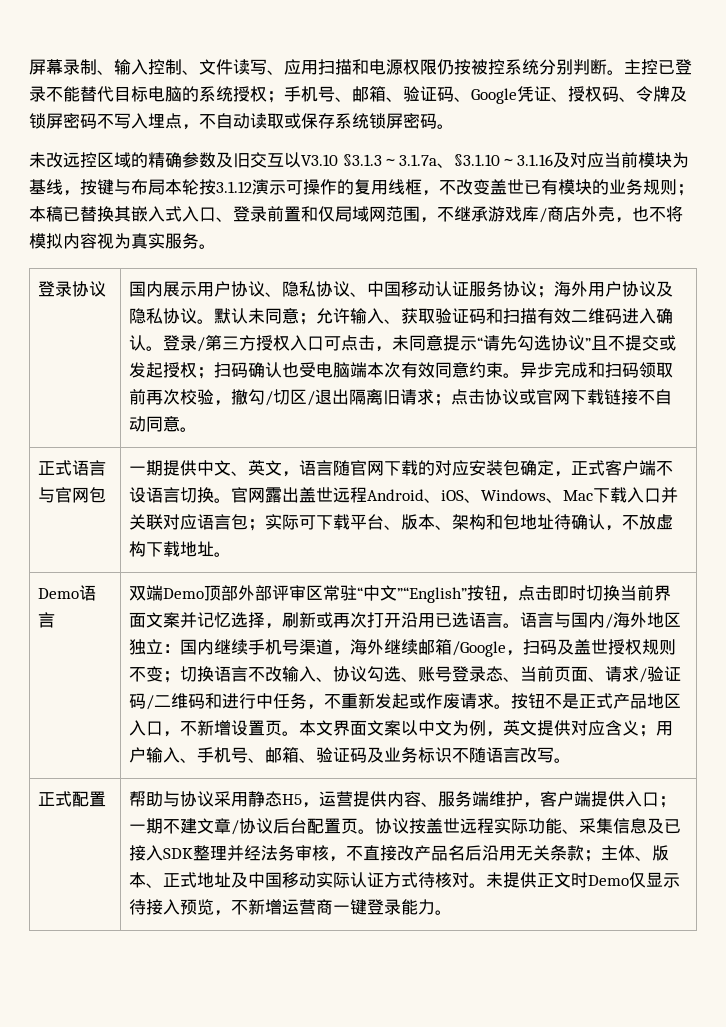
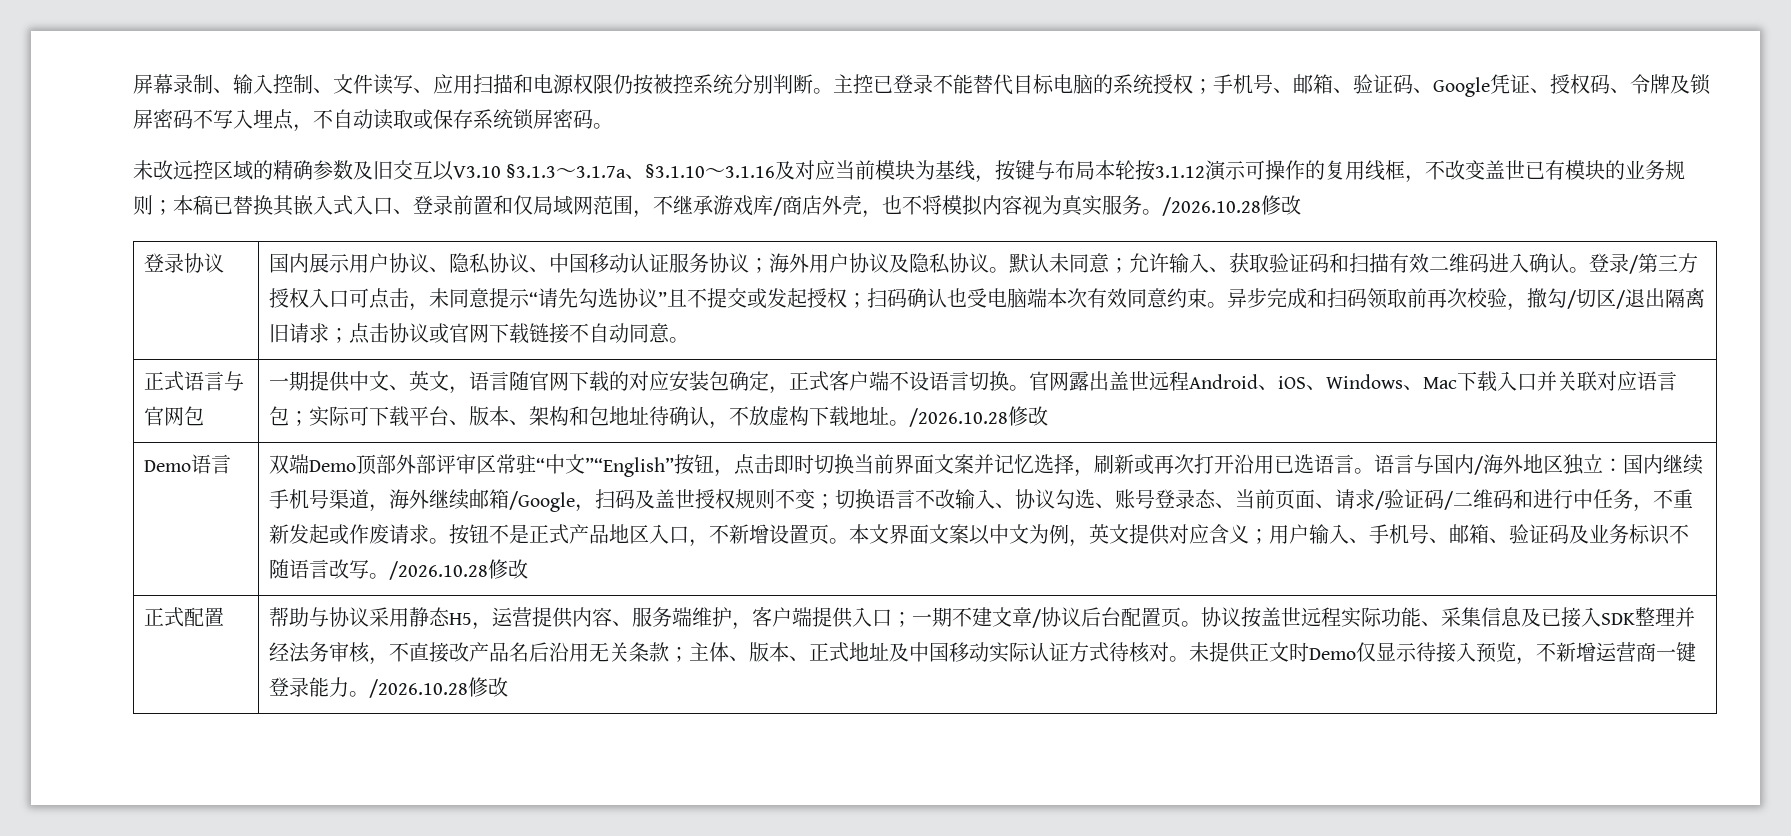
(216, 246) none -> [1162,195,1301,216] /2026.10.28修改
(232, 554) none -> [908,406,1048,427] /2026.10.28修改
(572, 760) none -> [388,559,528,580] /2026.10.28修改
(453, 912) none -> [368,677,508,698] /2026.10.28修改

